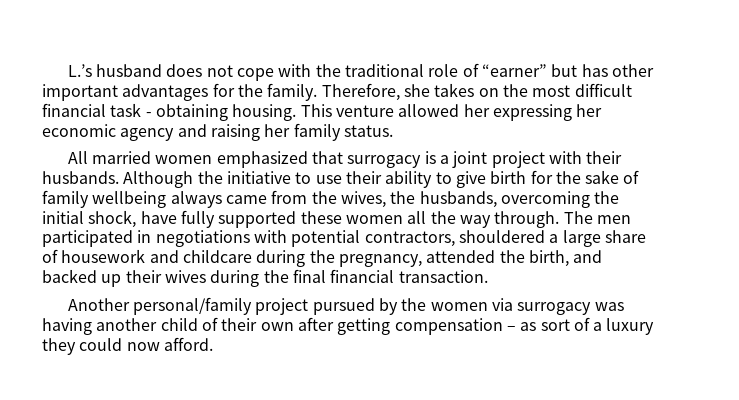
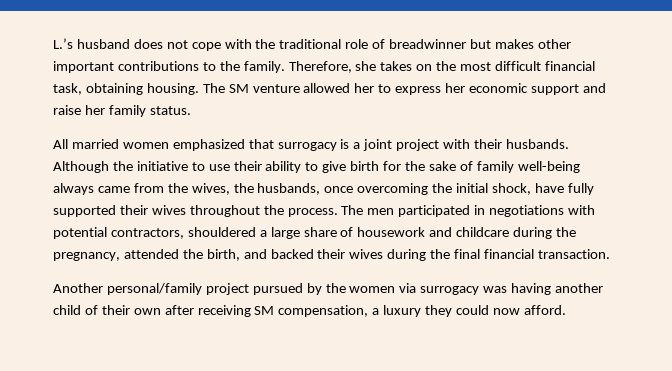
[482,64,654,77] [42,83,235,101] “earner” but has other important advantages for -> [389,39,571,49] [53,61,216,73] breadwinner but makes other important contributions to
[110,103,603,121] [42,124,260,141] task - obtaining housing. This venture allowed her expressing her economic agency and raising -> [53,83,606,95] [53,105,81,115] task, obtaining housing. The SM venture allowed her to express her economic support and raise
[92,191,167,208] wellbeing -> [517,161,580,173] well-being
(497, 199) none -> [324,186,354,193] once
[300,211,560,228] these women all the way through. -> [119,205,338,217] their wives throughout the process.
[101,274,122,287] up -> (314, 254) none
[337,317,590,335] getting compensation – as sort of -> [197,305,369,317] receiving SM compensation,

